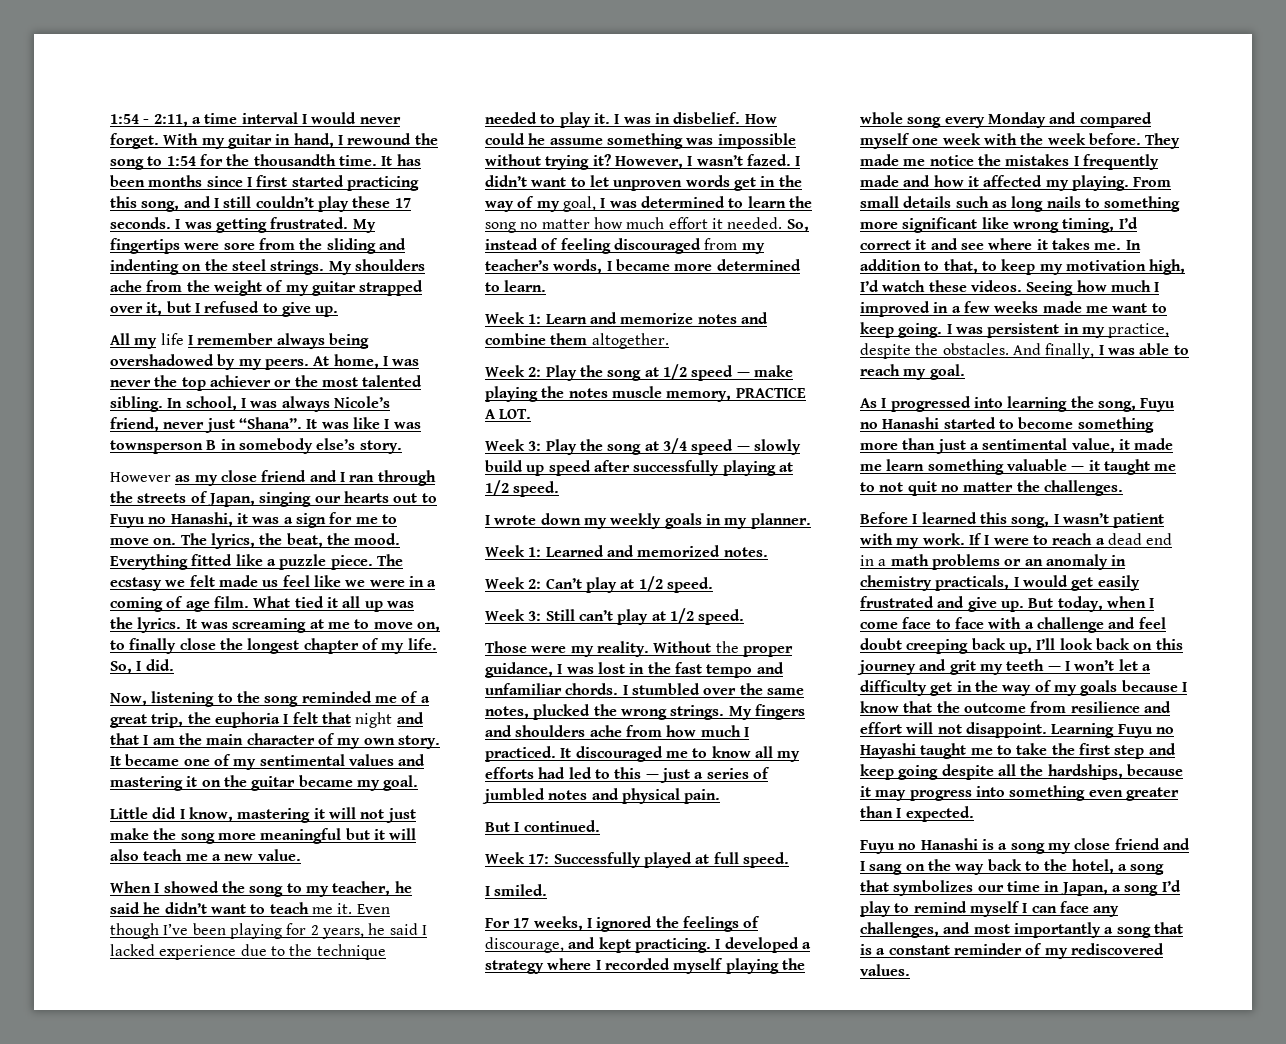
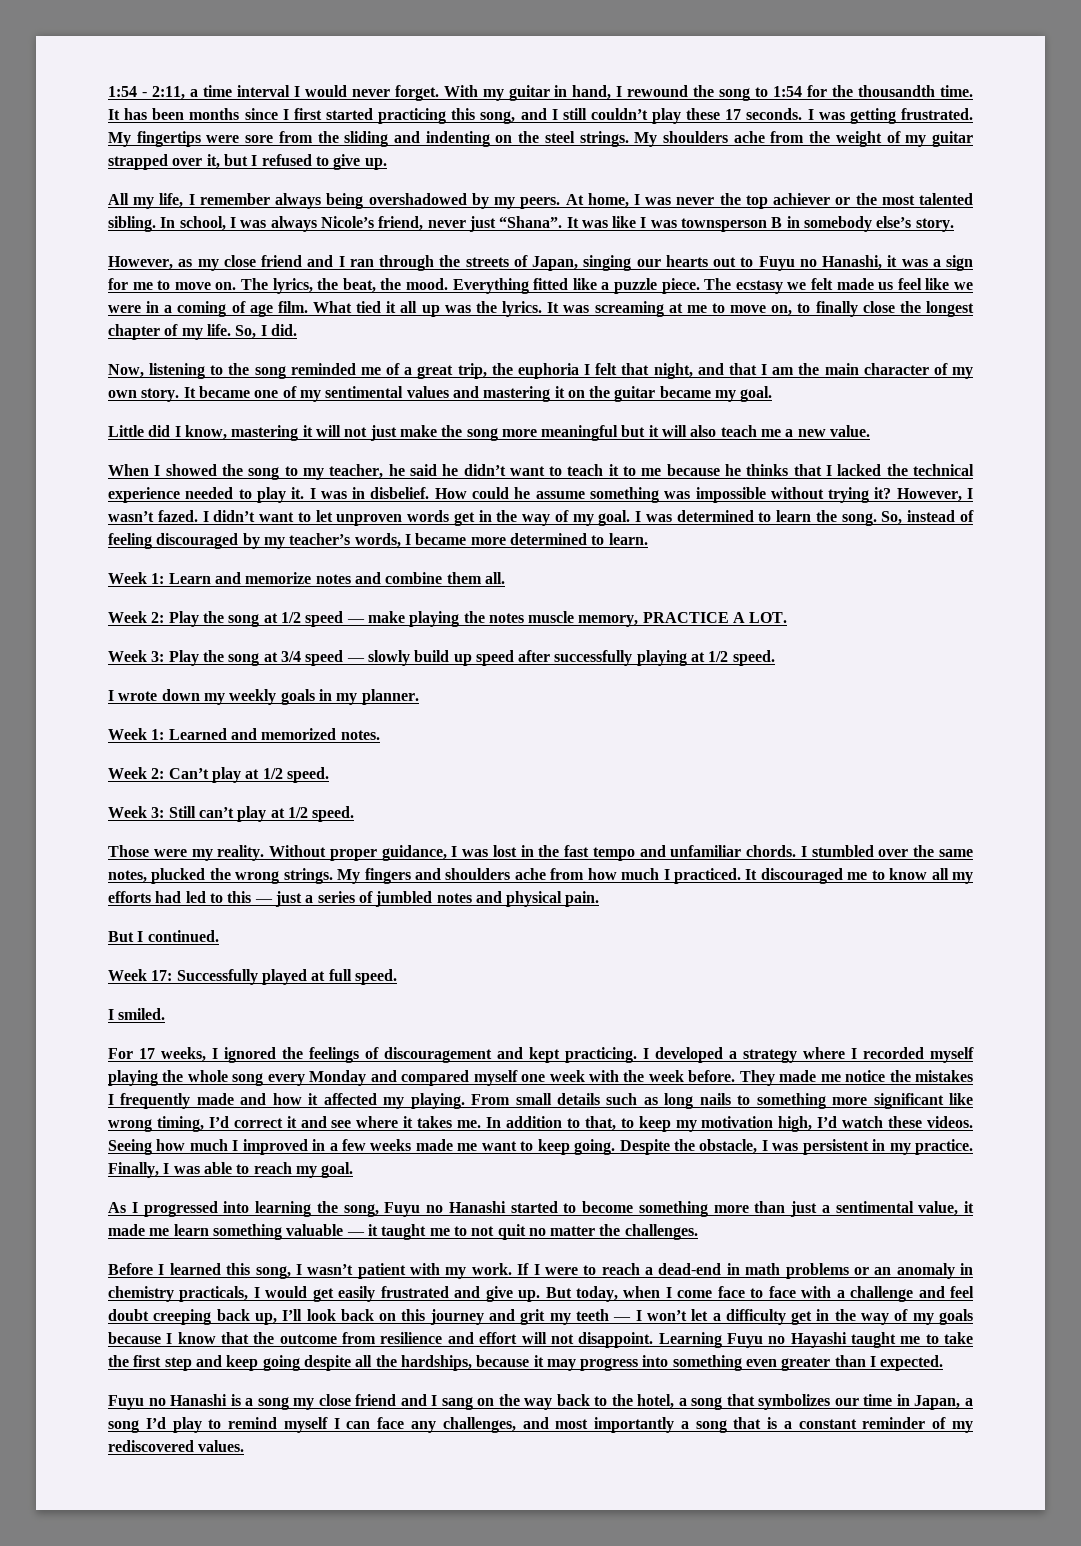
[160,333,184,345] life -> [159,193,184,208] life,
[110,472,171,482] However -> [108,256,173,270] However,
[355,712,393,728] night -> [653,363,693,379] night,
[311,903,390,914] [110,923,427,939] [110,944,386,960] me it. Even though I’ve been playing for 2 years, he said I lacked experience due to the technique -> [608,464,975,476] [108,487,180,503] it to me because he thinks that I lacked the technical experience
[562,196,596,212] goal, -> [598,510,631,526] goal.
[485,217,783,233] song no matter how much effort it needed. -> [841,513,877,526] song.
[704,238,738,250] from -> [242,533,260,549] by
[591,333,669,349] altogether. -> [484,572,505,584] all.
[715,641,739,653] the -> (327, 851) none
[485,937,564,953] discourage, -> [384,1047,492,1063] discouragement
(943, 330) none -> [619,1139,758,1155] Despite the obstacle,
[1108,323,1170,338] [860,343,1095,359] practice, despite the obstacles. And finally, -> [914,1139,973,1155] [108,1162,159,1178] practice. Finally,
[1107,533,1173,545] [860,555,887,566] dead end in a -> [658,1263,740,1275] dead-end in

